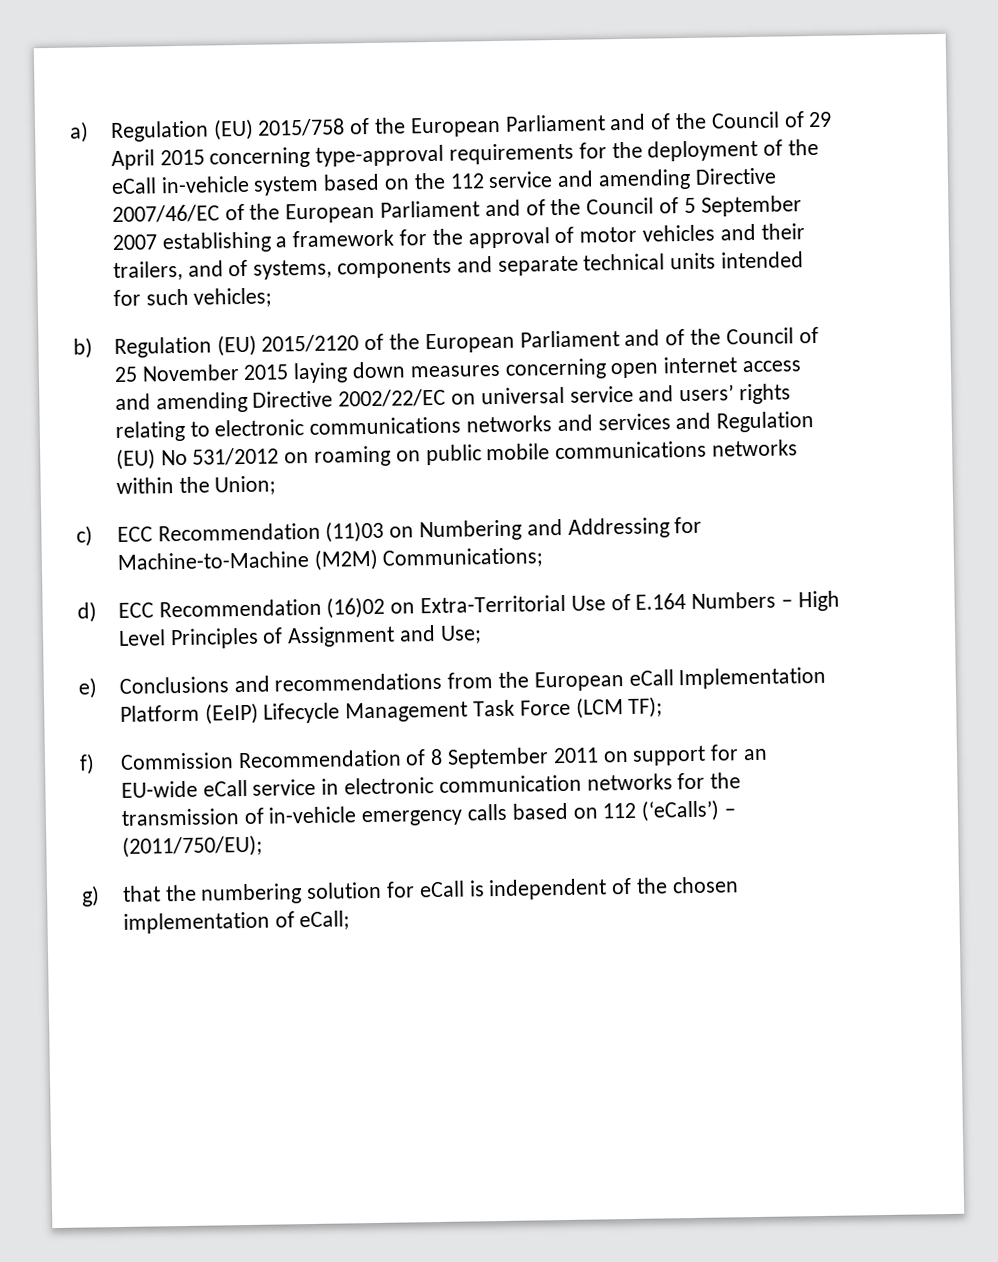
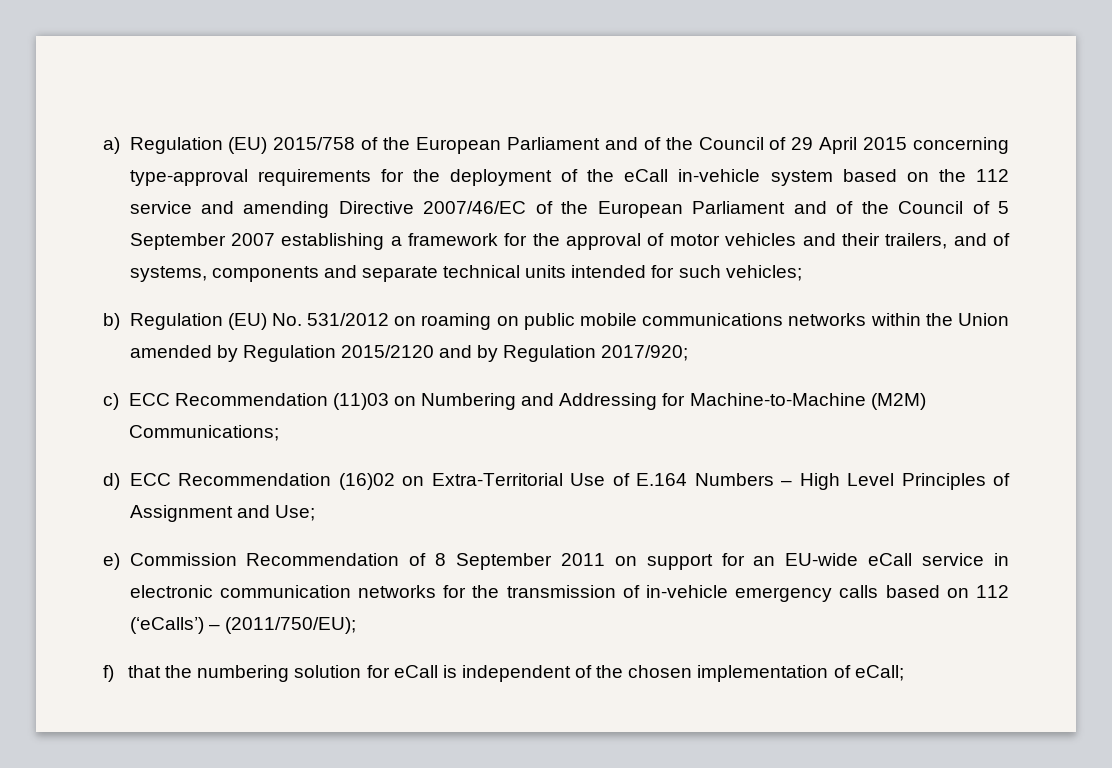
[261,326,819,354] [113,356,801,384] [114,383,791,414] [114,411,815,443] [115,448,188,471] 2015/2120 of the European Parliament and of the Council of 25 November 2015 laying down measures concerning open internet access and amending Directive 2002/22/EC on universal service and users’ rights relating to electronic communications networks and services and Regulation (EU) No -> [271,313,302,326] No.
[214,475,277,496] Union; -> [958,313,1010,326] [129,345,689,362] Union amended by Regulation 2015/2120 and by Regulation 2017/920;
[118,666,827,694] [119,696,664,725] [79,753,95,775] Conclusions and recommendations from the European eCall Implementation Platform (EeIP) Lifecycle Management Task Force (LCM TF); // f) -> (120, 561) none
[81,885,100,907] g) -> [103,665,114,682] f)

